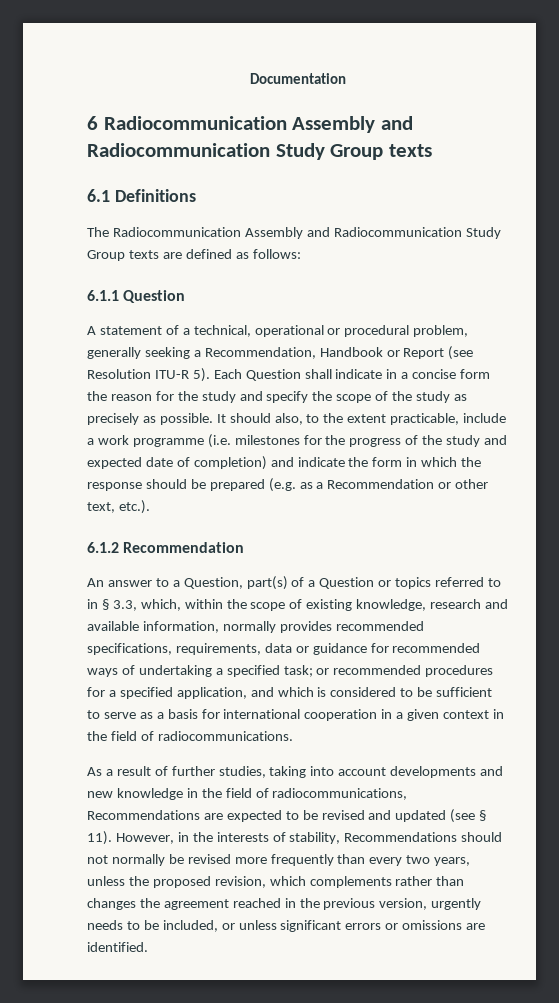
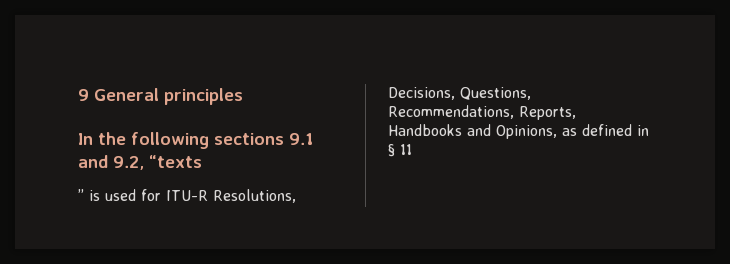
[250,73,346,84] [87,116,413,133] [87,143,432,160] [87,189,196,202] [87,227,501,239] [87,249,301,261] [87,290,186,303] [87,325,469,337] [87,346,474,360] [87,368,491,382] [87,391,467,403] [87,413,507,425] [87,434,508,448] [87,456,482,470] [87,478,489,492] [87,500,150,514] [87,542,245,553] [87,576,501,590] [87,599,509,611] [87,621,424,633] [87,643,481,655] [87,665,494,677] [87,687,493,699] [87,709,504,721] [87,731,293,741] [87,766,504,778] [87,788,408,800] [87,809,487,823] [87,831,503,845] [87,854,471,866] [87,876,465,888] [87,898,482,910] [87,920,486,932] [87,942,148,952] Documentation // 6 Radiocommunication Assembly and Radiocommunication Study Group texts // 6.1 Definitions // The Radiocommunication Assembly and Radiocommunication Study Group texts are defined as follows: // 6.1.1 Question // A statement of a technical, operational or procedural problem, generally seeking a Recommendation, Handbook or Report (see Resolution ITU-R 5). Each Question shall indicate in a concise form the reason for the study and specify the scope of the study as precisely as possible. It should also, to the extent practicable, include a work programme (i.e. milestones for the progress of the study and expected date of completion) and indicate the form in which the response should be prepared (e.g. as a Recommendation or other text, etc.). // 6.1.2 Recommendation // An answer to a Question, part(s) of a Question or topics referred to in § 3.3, which, within the scope of existing knowledge, research and available information, normally provides recommended specifications, requirements, data or guidance for recommended ways of undertaking a specified task; or recommended procedures for a specified application, and which is considered to be sufficient to serve as a basis for international cooperation in a given context in the field of radiocommunications. // As a result of further studies, taking into account developments and new knowledge in the field of radiocommunications, Recommendations are expected to be revised and updated (see § 11). However, in the interests of stability, Recommendations should not normally be revised more frequently than every two years, unless the proposed revision, which complements rather than changes the agreement reached in the previous version, urgently needs to be included, or unless significant errors or omissions are identified. -> [78,88,243,105] [78,132,314,149] [78,155,202,170] [78,189,296,203] [388,87,531,100] [388,105,576,120] [388,124,649,139] [388,144,412,157] 9 General principles // In the following sections 9.1 and 9.2, “texts // ” is used for ITU-R Resolutions, Decisions, Questions, Recommendations, Reports, Handbooks and Opinions, as defined in § 11

